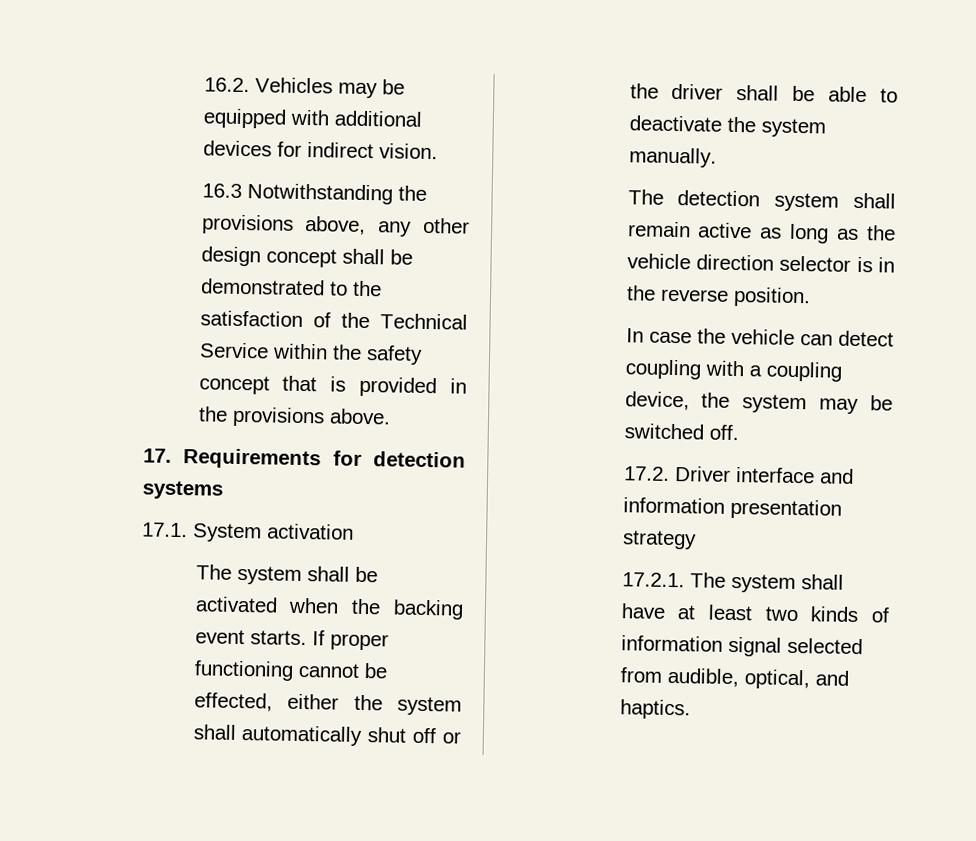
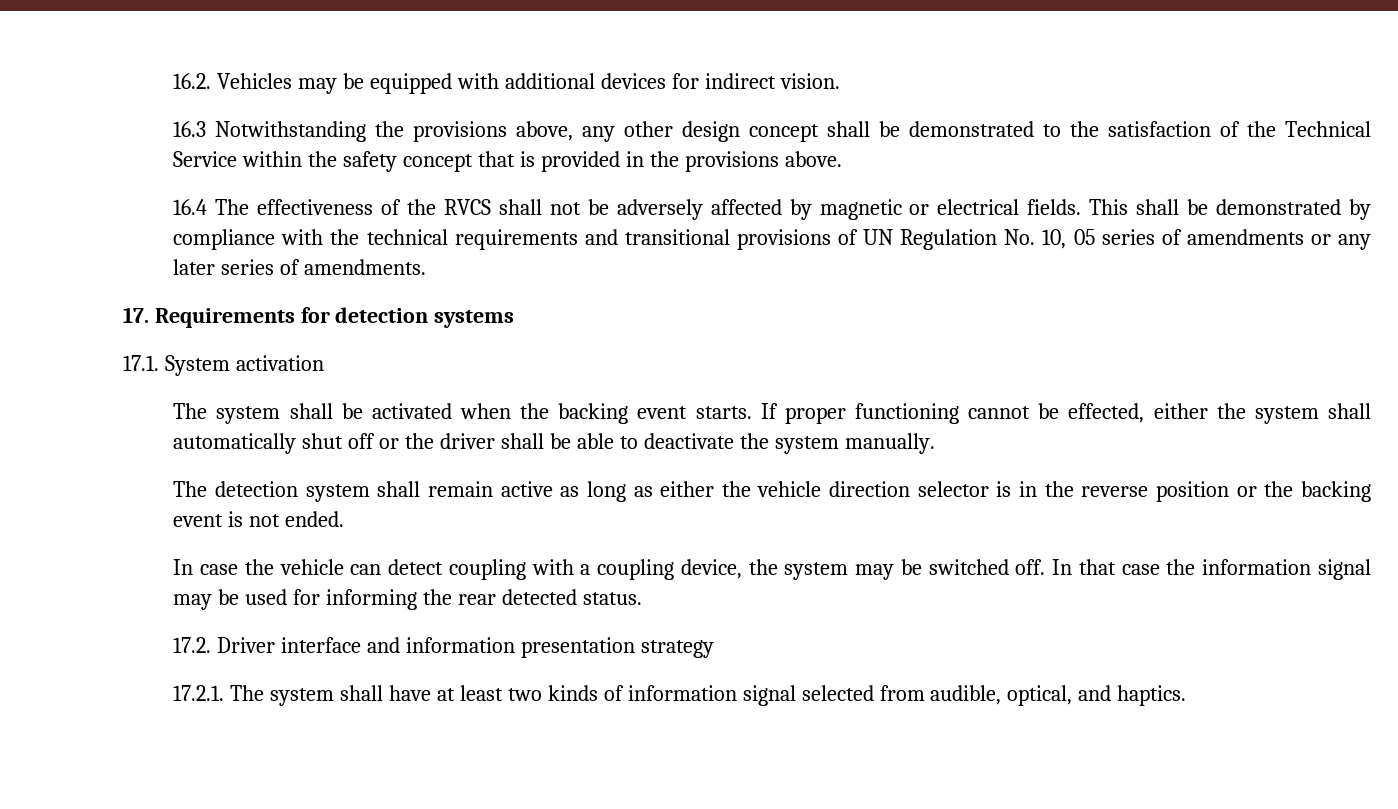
(391, 416) none -> [173,199,1371,220] [173,229,1371,250] [173,259,427,275] // 16.4 The effectiveness of the RVCS shall not be adversely affected by magnetic or electrical fields. This shall be demonstrated by compliance with the technical requirements and transitional provisions of UN Regulation No. 10, 05 series of amendments or any later series of amendments.
(860, 234) none -> [660,481,715,497] either
[732,286,811,308] position. -> [1156,481,1371,502] [173,511,345,527] position or the backing event is not ended.
(739, 432) none -> [1052,559,1371,580] [173,589,642,610] In that case the information signal may be used for informing the rear detected status.

